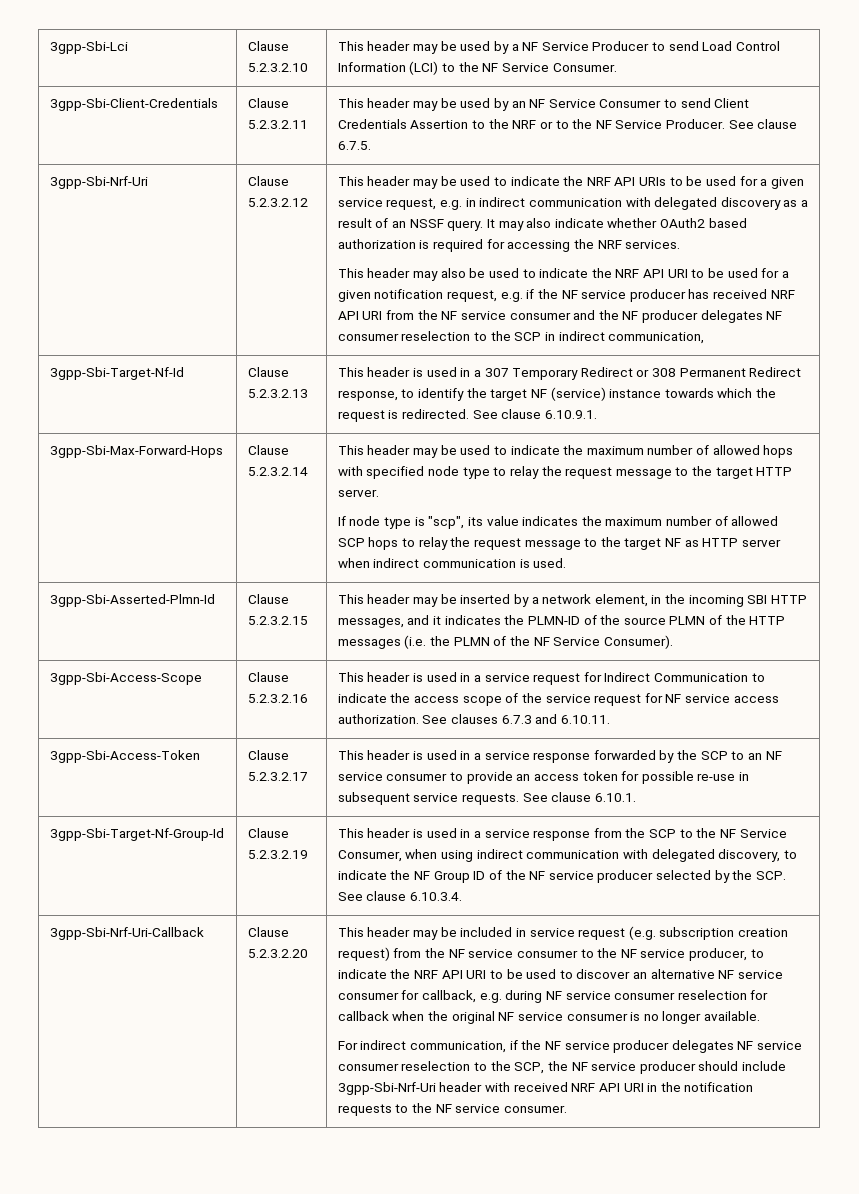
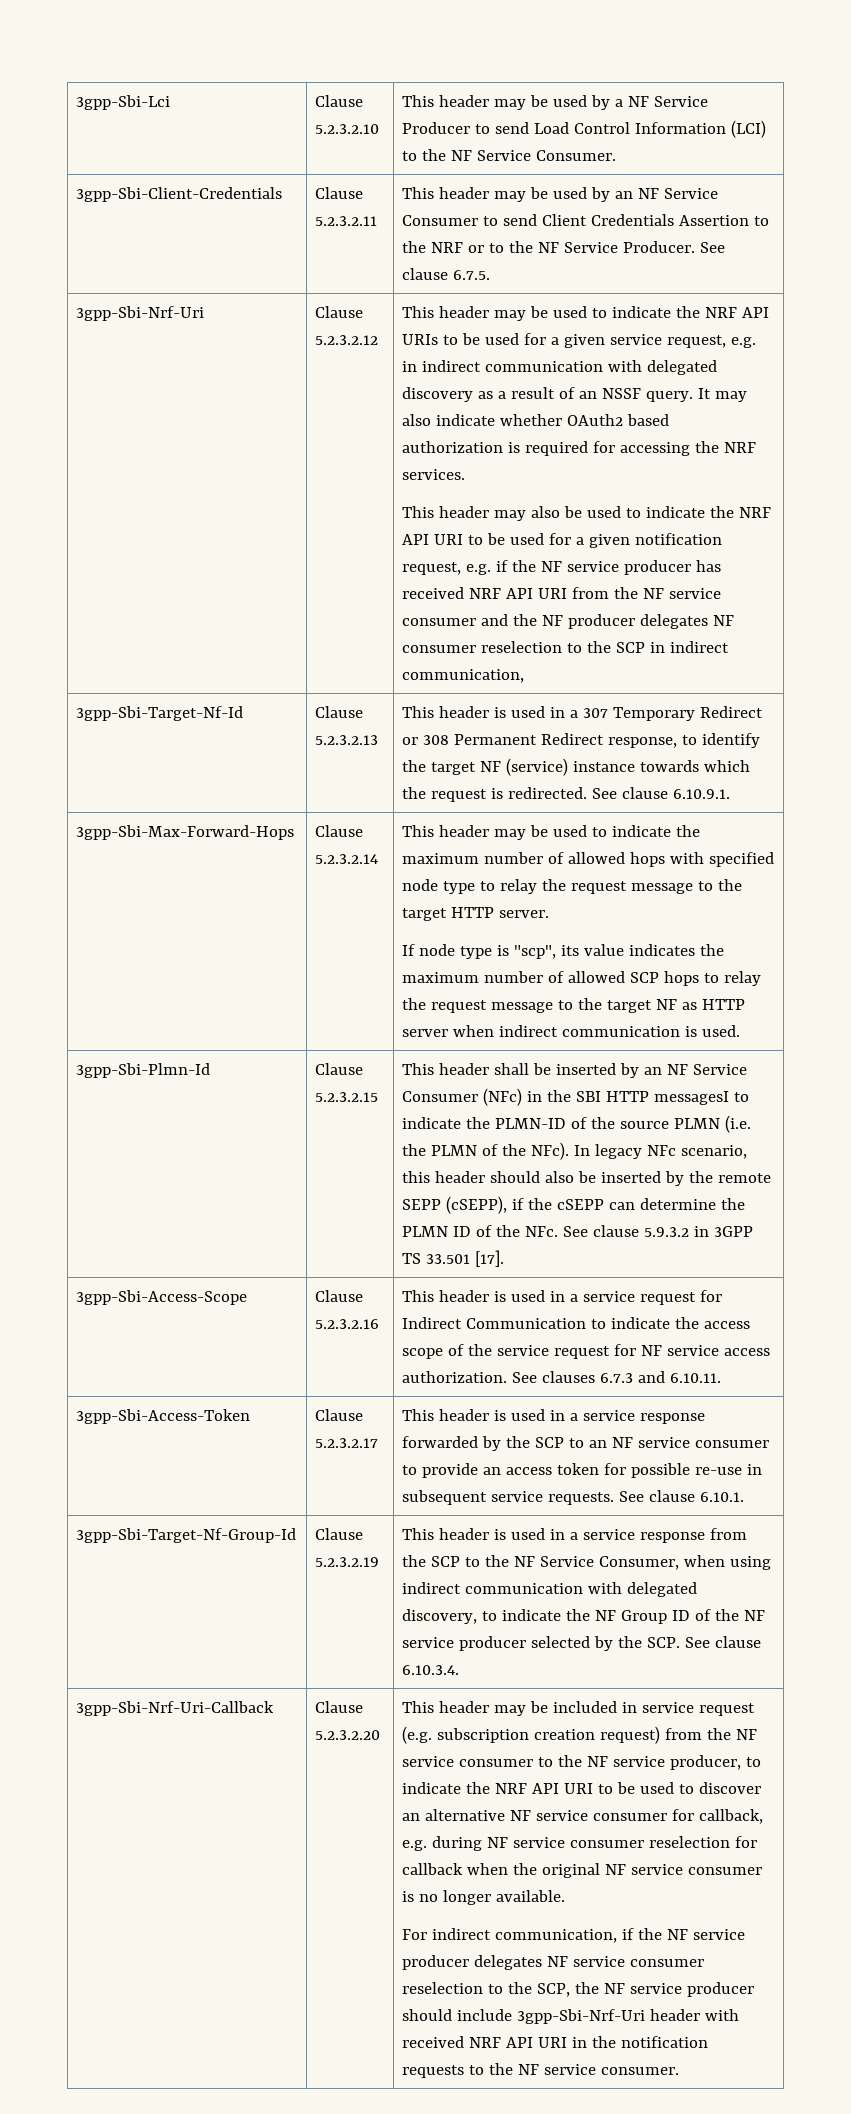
[49,594,215,607] 3gpp-Sbi-Asserted-Plmn-Id -> [76,1063,211,1078] 3gpp-Sbi-Plmn-Id
[412,594,744,607] may be inserted by a network element, in the incoming -> [494,1063,748,1078] [402,1088,572,1106] shall be inserted by an NF Service Consumer (NFc) in the
[337,615,501,628] messages, and it indicates -> [654,1091,750,1105] [402,1117,462,1129] messagesI to indicate
[709,615,786,625] [337,639,401,649] of the HTTP messages -> (721, 1123) none
[533,635,673,649] NF Service Consumer). -> [531,1142,748,1160] [402,1171,772,1186] [402,1196,746,1214] [402,1225,754,1237] [402,1250,505,1267] NFc). In legacy NFc scenario, this header should also be inserted by the remote SEPP (cSEPP), if the cSEPP can determine the PLMN ID of the NFc. See clause 5.9.3.2 in 3GPP TS 33.501 [17].

